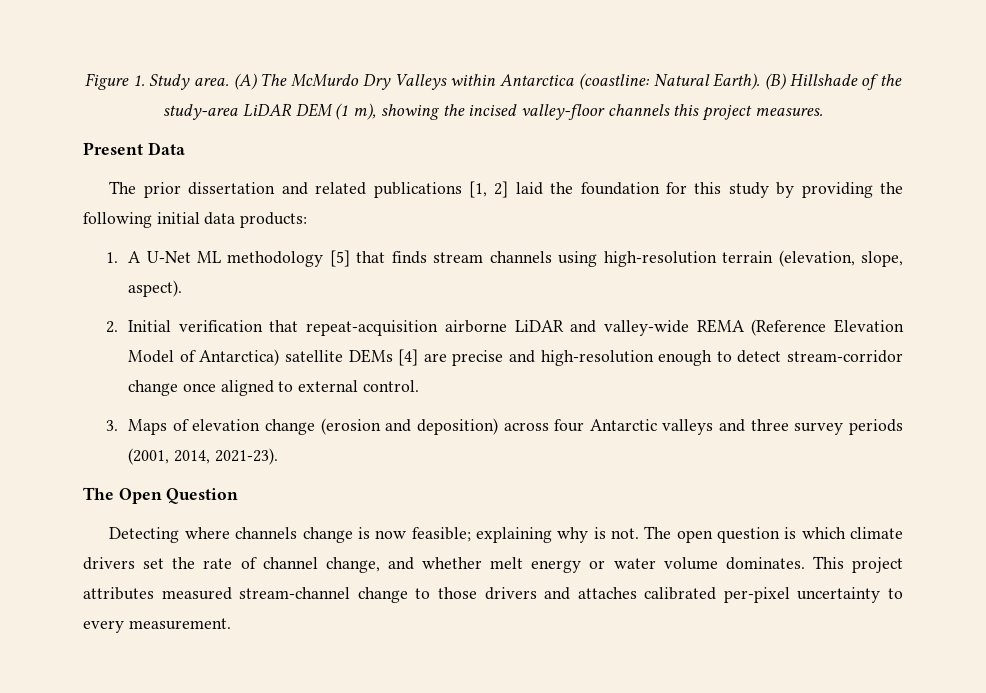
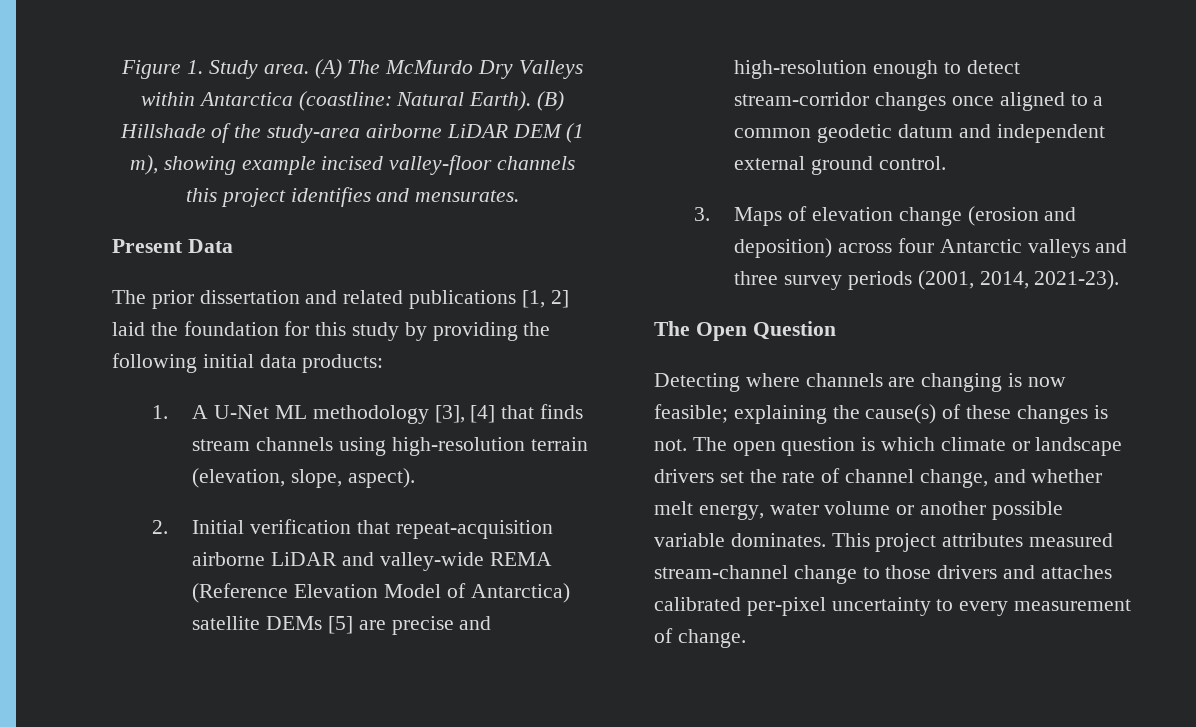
(239, 112) none -> [365,124,442,138] airborne
[442,104,465,116] the -> [241,156,316,175] example
[754,108,823,116] measures. -> [290,187,520,207] identifies and mensurates.
[329,250,350,267] [5] -> [434,405,496,423] [3], [4]
[398,349,419,366] [4] -> [327,616,353,634] [5]
[128,380,179,396] change -> [875,92,947,111] changes
[297,380,358,392] external -> [1093,96,1104,106] [734,124,1105,143] [734,156,874,175] a common geodetic datum and independent external ground
[302,527,353,543] change -> [888,373,1003,392] are changing
[557,527,589,543] why -> [832,404,1088,424] the cause(s) of these changes
(903, 533) none -> [1011,437,1123,456] or landscape
[531,557,718,573] energy or water volume -> [698,501,1063,520] [654,533,725,547] energy, water volume or another possible variable
[128,618,231,630] measurement. -> [1014,599,1132,611] [654,628,746,648] measurement of change.

